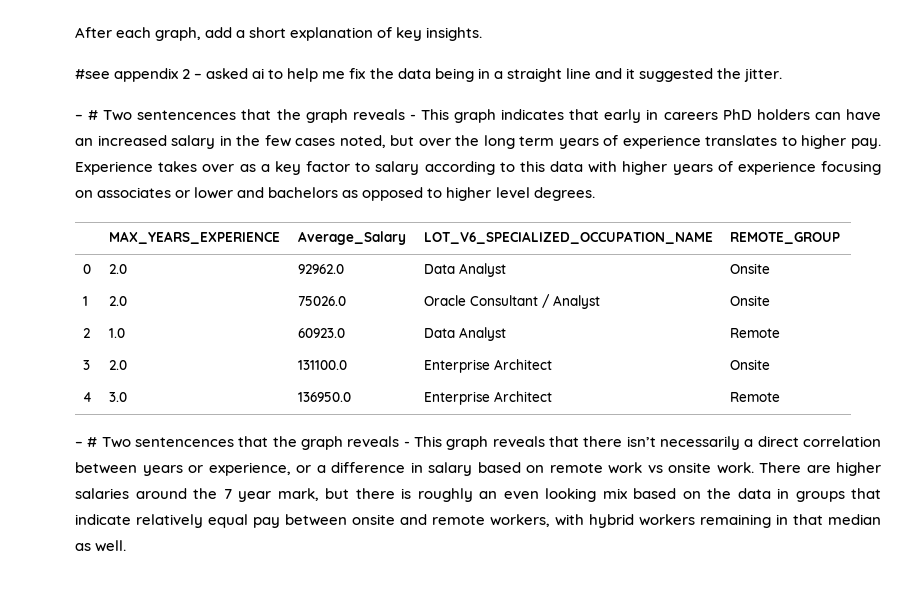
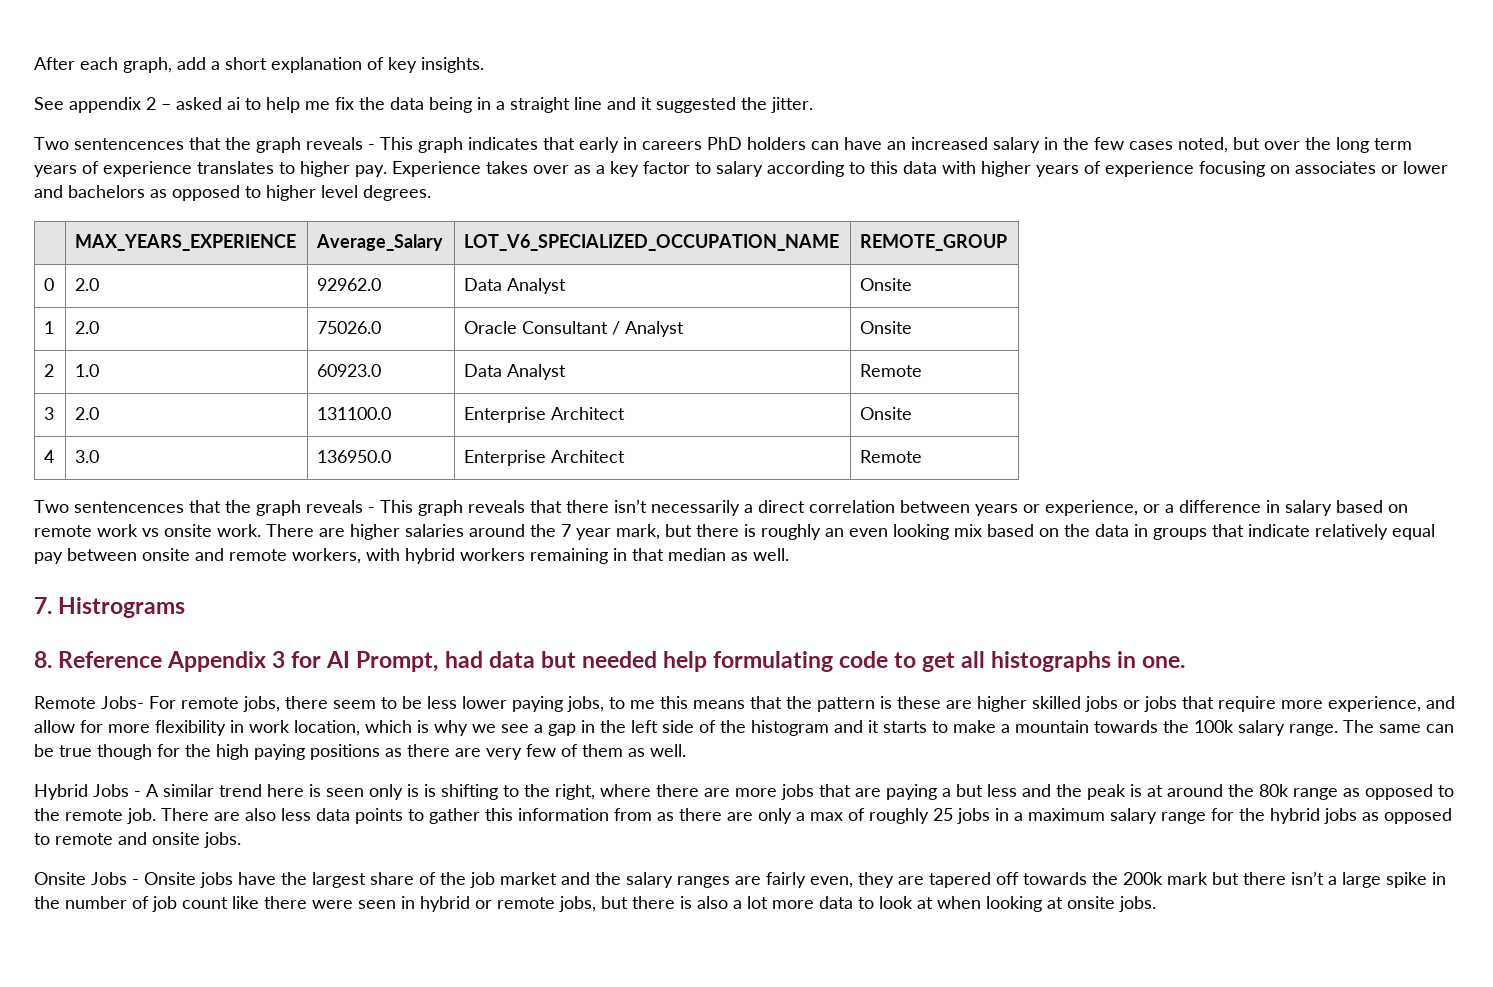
[75,69,110,79] #see -> [34,97,64,110] See
[75,110,99,120] – # -> (813, 105) none
[75,437,98,447] – # -> (923, 456) none
(127, 546) none -> [34,597,186,618] [34,651,1186,672] [34,696,1455,712] [34,720,1454,736] [34,744,686,760] [34,784,1454,800] [34,808,1452,824] [34,832,241,848] [34,871,1446,888] [34,896,1156,912] // 7. Histrograms // 8. Reference Appendix 3 for AI Prompt, had data but needed help formulating code to get all histographs in one. // Remote Jobs- For remote jobs, there seem to be less lower paying jobs, to me this means that the pattern is these are higher skilled jobs or jobs that require more experience, and allow for more flexibility in work location, which is why we see a gap in the left side of the histogram and it starts to make a mountain towards the 100k salary range. The same can be true though for the high paying positions as there are very few of them as well. // Hybrid Jobs - A similar trend here is seen only is is shifting to the right, where there are more jobs that are paying a but less and the peak is at around the 80k range as opposed to the remote job. There are also less data points to gather this information from as there are only a max of roughly 25 jobs in a maximum salary range for the hybrid jobs as opposed to remote and onsite jobs. // Onsite Jobs - Onsite jobs have the largest share of the job market and the salary ranges are fairly even, they are tapered off towards the 200k mark but there isn’t a large spike in the number of job count like there were seen in hybrid or remote jobs, but there is also a lot more data to look at when looking at onsite jobs.

